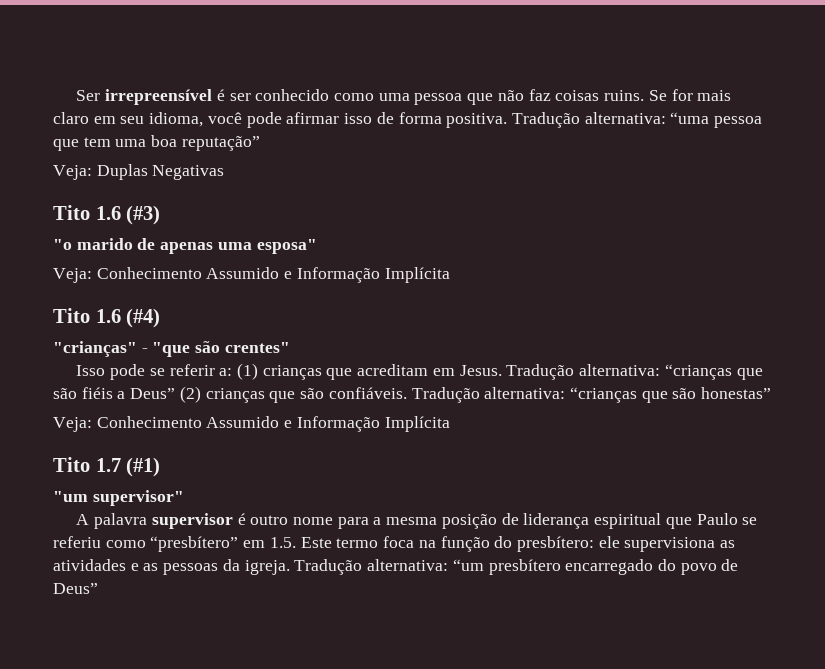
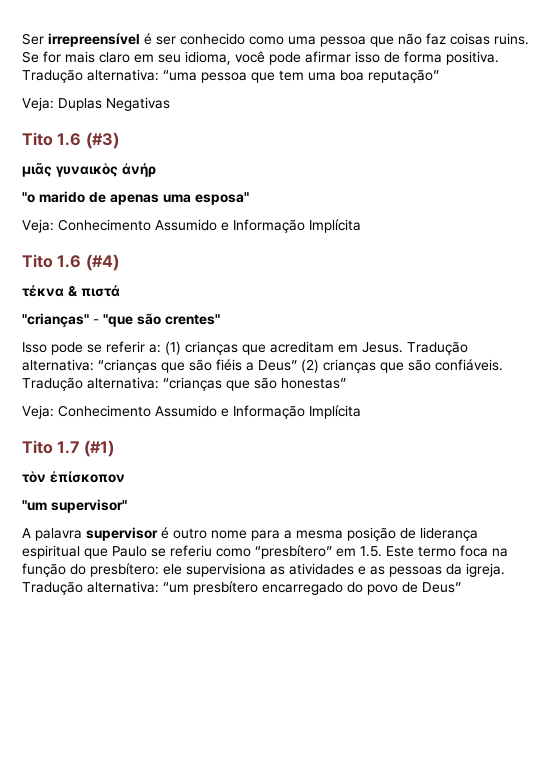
(161, 215) none -> [22,162,156,177] // μιᾶς γυναικὸς ἀνήρ
(161, 318) none -> [22,285,120,297] // τέκνα & πιστά
(161, 467) none -> [22,471,125,483] // τὸν ἐπίσκοπον

